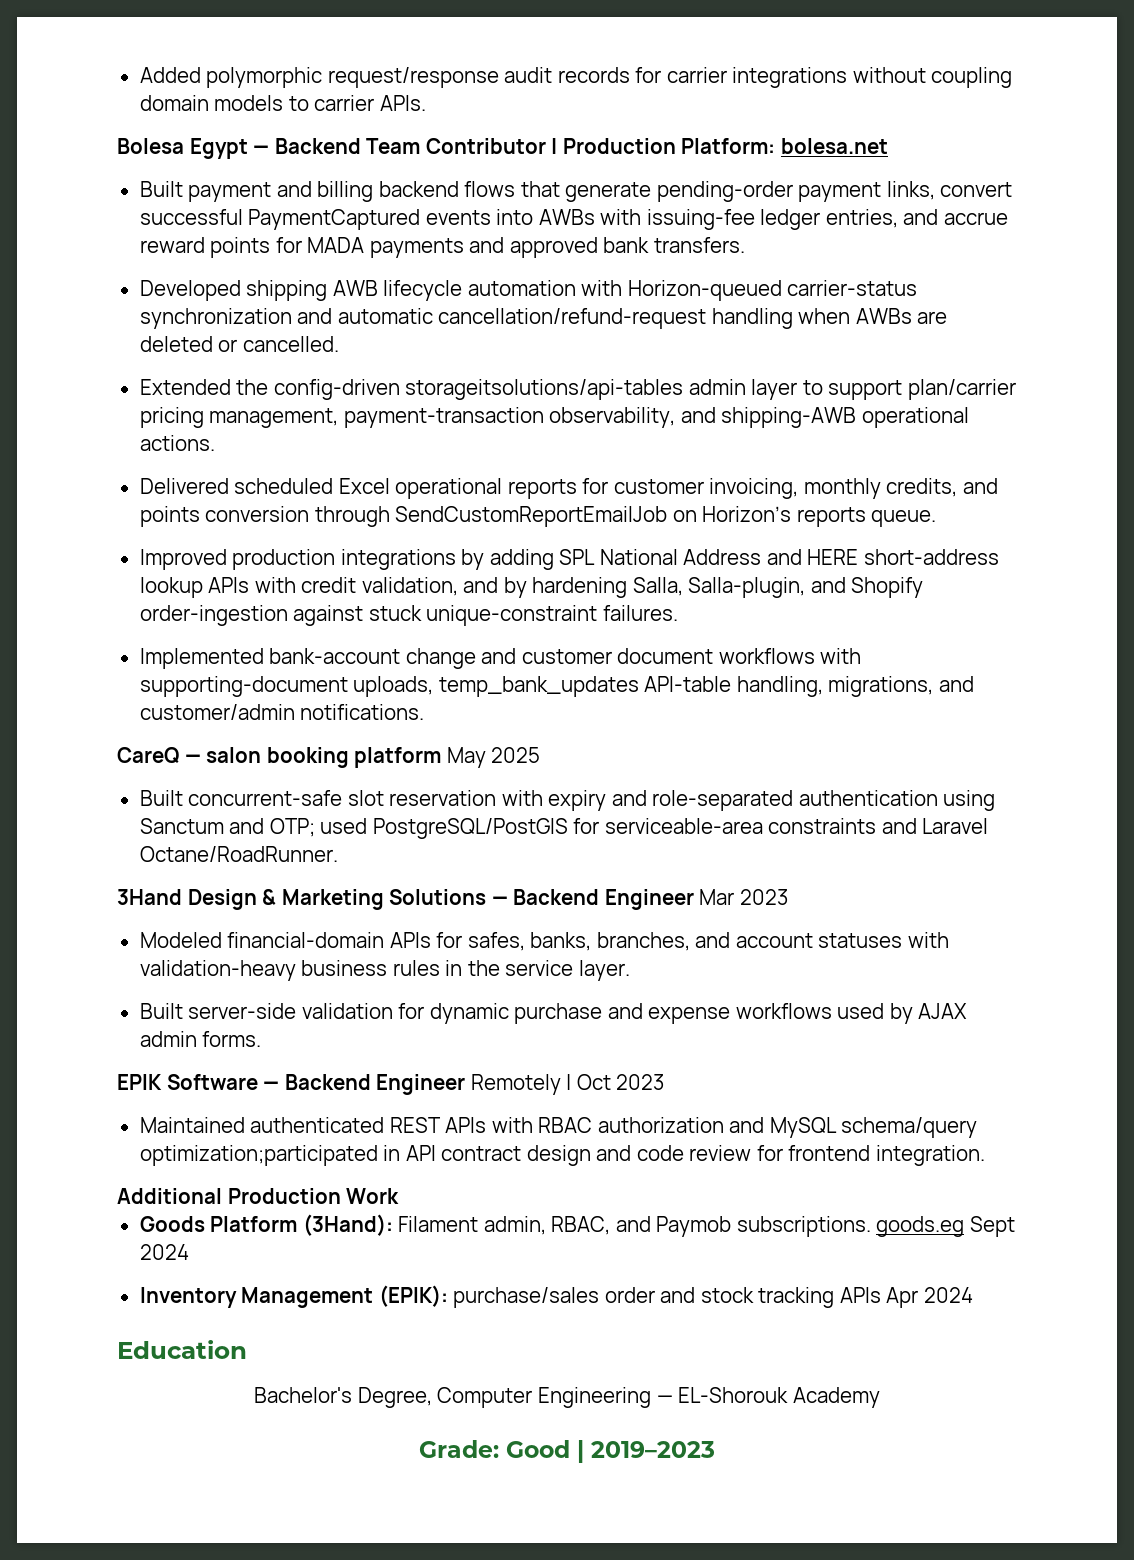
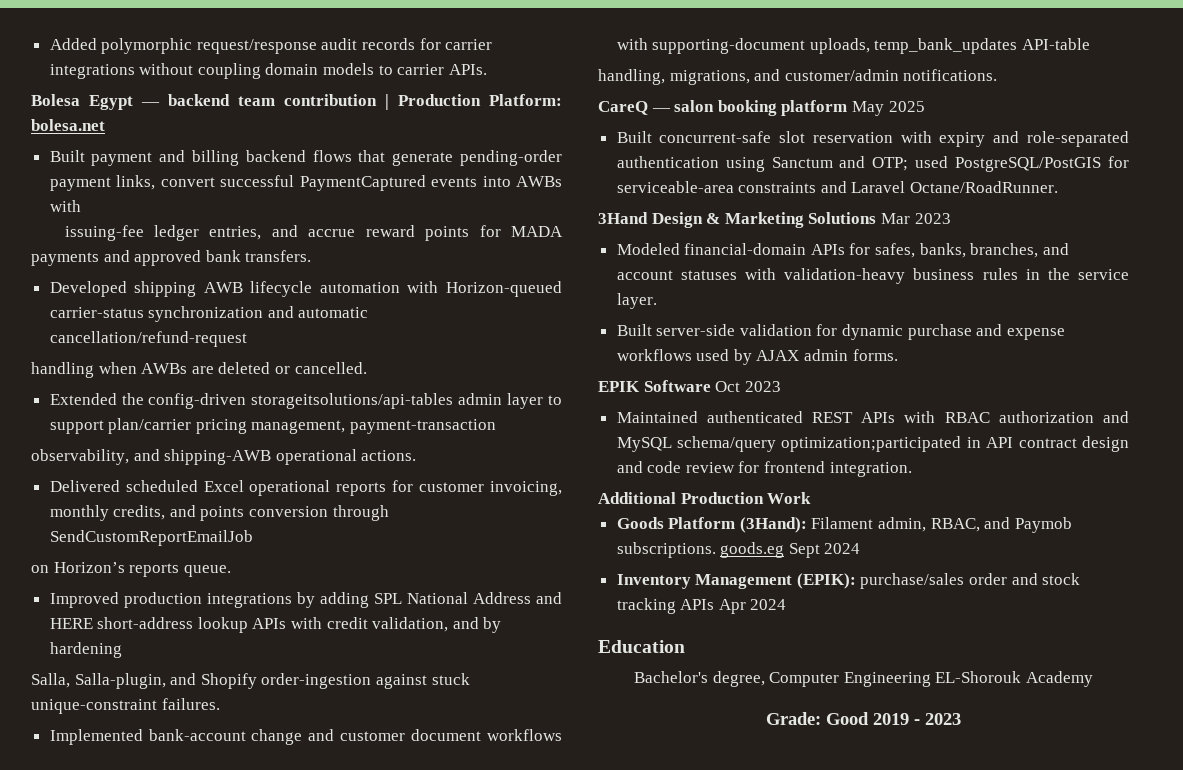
[274,138,546,154] Backend Team Contributor -> [168,94,377,106] backend team contribution
(642, 217) none -> (81, 206) //
(707, 318) none -> (247, 339) //
(544, 417) none -> (497, 426) //
(668, 516) none -> (253, 538) //
(628, 587) none -> (122, 650) //
(732, 684) none -> (1091, 44) //
[491,889,694,910] — Backend Engineer -> (877, 218) none
[263,1074,572,1095] — Backend Engineer Remotely | -> (711, 386) none
[357,1387,432,1408] Degree, -> [712,671,765,687] degree,
[656,1395,673,1403] — -> (931, 679) none
[577,1440,715,1463] | 2019–2023 -> [873,713,961,725] 2019 - 2023

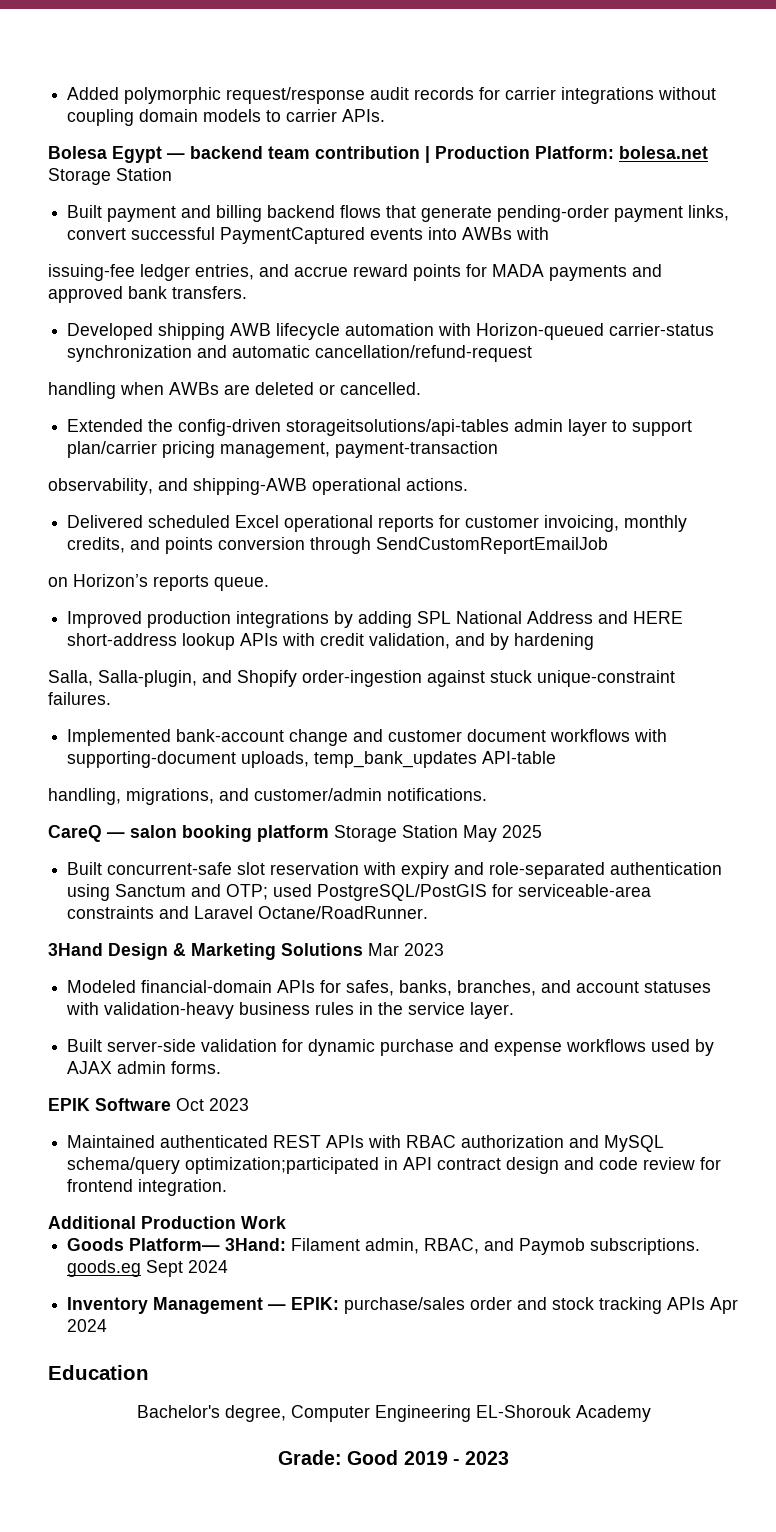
(105, 125) none -> [48,168,172,185] Storage Station
(848, 108) none -> [334,825,458,842] Storage Station
[668,517,807,533] Platform (3Hand): -> [129,1238,287,1251] Platform— 3Hand:
[796,573,856,589] (EPIK): -> [268,1297,340,1310] — EPIK:

